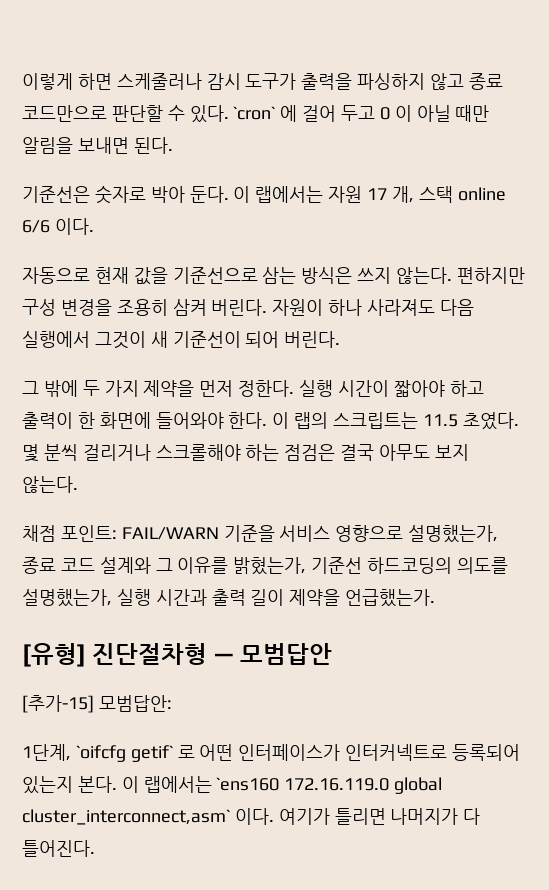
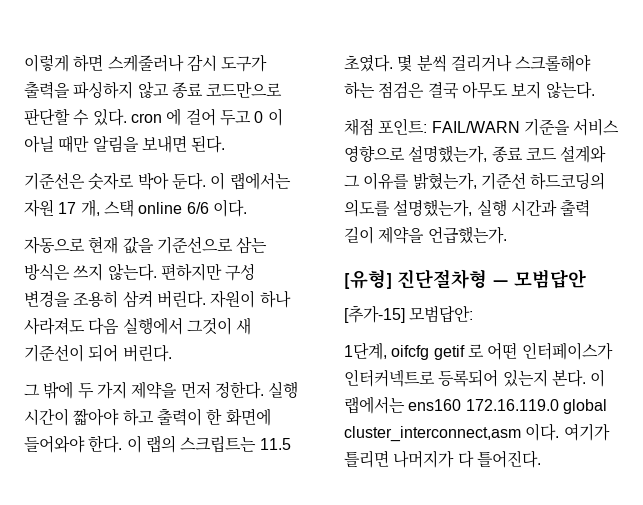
[233,106,276,120] `cron` -> [130,113,162,123] cron
[75,745,173,762] `oifcfg getif` -> [391,345,465,360] oifcfg getif
[216,777,280,791] `ens160 -> [408,399,462,411] ens160
[22,809,230,825] cluster_interconnect,asm` -> [344,426,521,442] cluster_interconnect,asm

